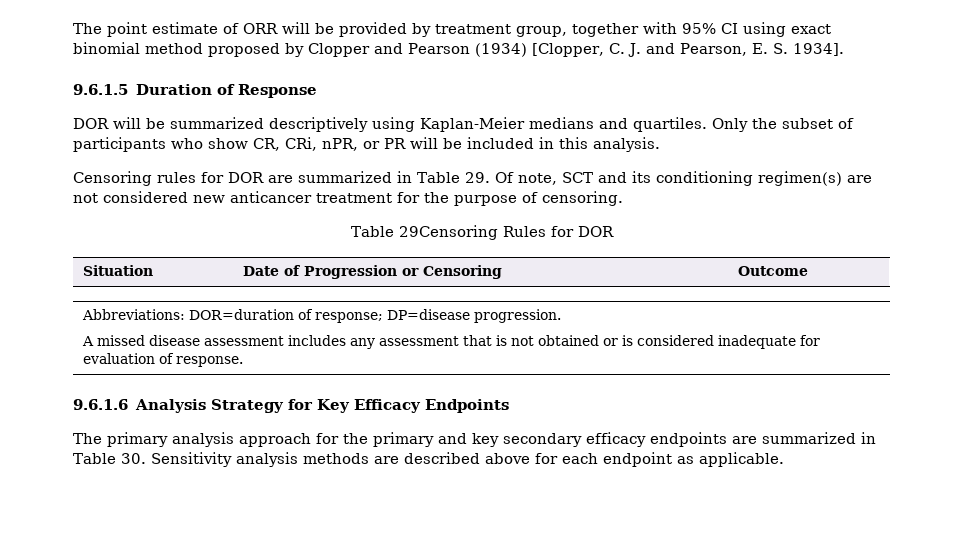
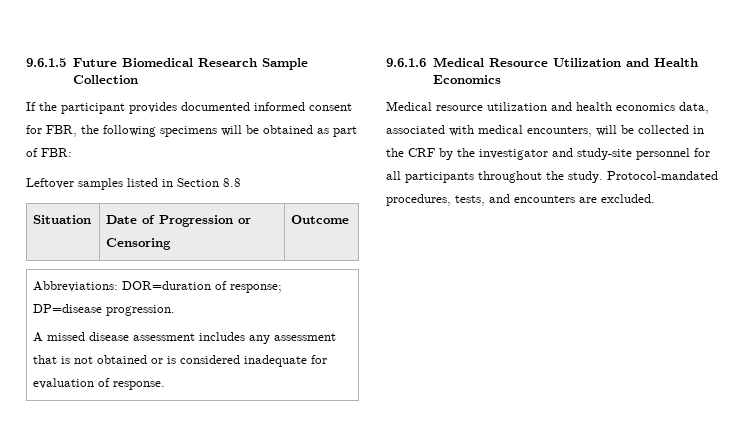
[73,22,831,37] [73,42,844,57] [73,84,317,98] [73,117,854,132] [73,137,660,152] [73,171,872,186] [73,191,623,206] [350,225,614,240] The point estimate of ORR will be provided by treatment group, together with 95% CI using exact binomial method proposed by Clopper and Pearson (1934) [Clopper, C. J. and Pearson, E. S. 1934]. // 9.6.1.5 Duration of Response // DOR will be summarized descriptively using Kaplan-Meier medians and quartiles. Only the subset of participants who show CR, CRi, nPR, or PR will be included in this analysis. // Censoring rules for DOR are summarized in Table 29. Of note, SCT and its conditioning regimen(s) are not considered new anticancer treatment for the purpose of censoring. // Table 29Censoring Rules for DOR -> [26,58,308,70] [72,75,138,84] [26,102,352,114] [26,125,357,137] [26,148,72,157] [26,178,241,190] 9.6.1.5 Future Biomedical Research Sample Collection // If the participant provides documented informed consent for FBR, the following specimens will be obtained as part of FBR: // Leftover samples listed in Section 8.8
[134,399,509,413] [73,432,876,447] [73,452,784,467] Analysis Strategy for Key Efficacy Endpoints // The primary analysis approach for the primary and key secondary efficacy endpoints are summarized in Table 30. Sensitivity analysis methods are described above for each endpoint as applicable. -> [432,57,698,67] [432,75,501,84] [386,101,709,114] [386,125,704,137] [386,148,710,160] [386,171,718,183] [386,194,655,206] Medical Resource Utilization and Health Economics // Medical resource utilization and health economics data, associated with medical encounters, will be collected in the CRF by the investigator and study-site personnel for all participants throughout the study. Protocol-mandated procedures, tests, and encounters are excluded.

